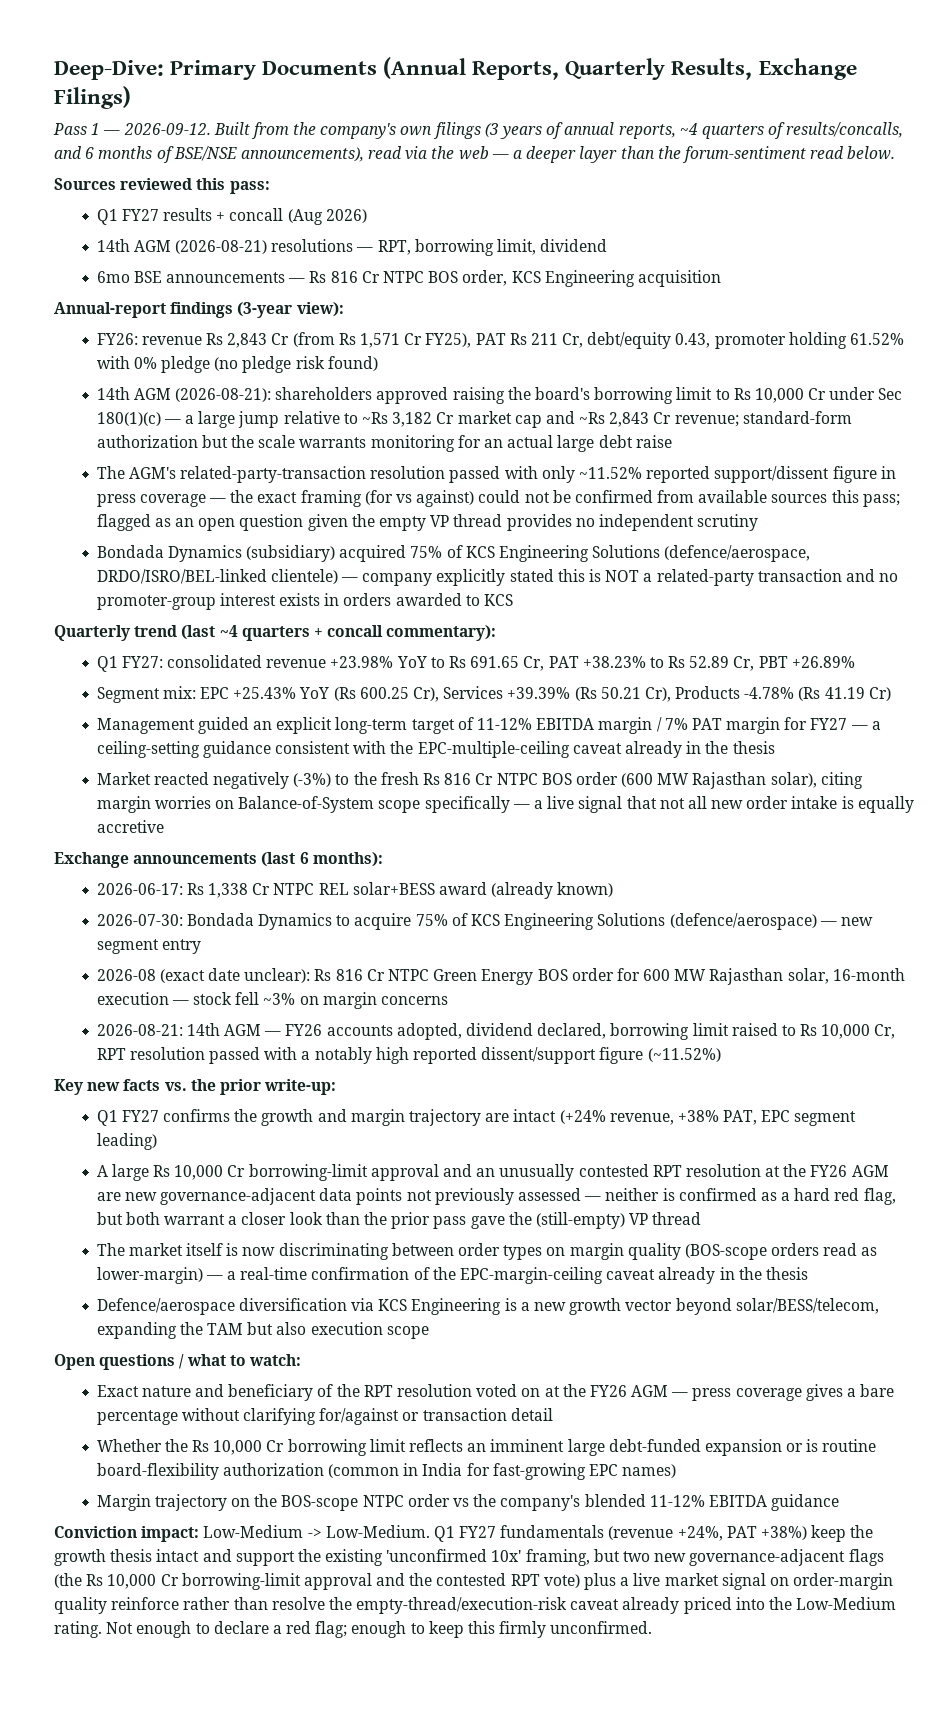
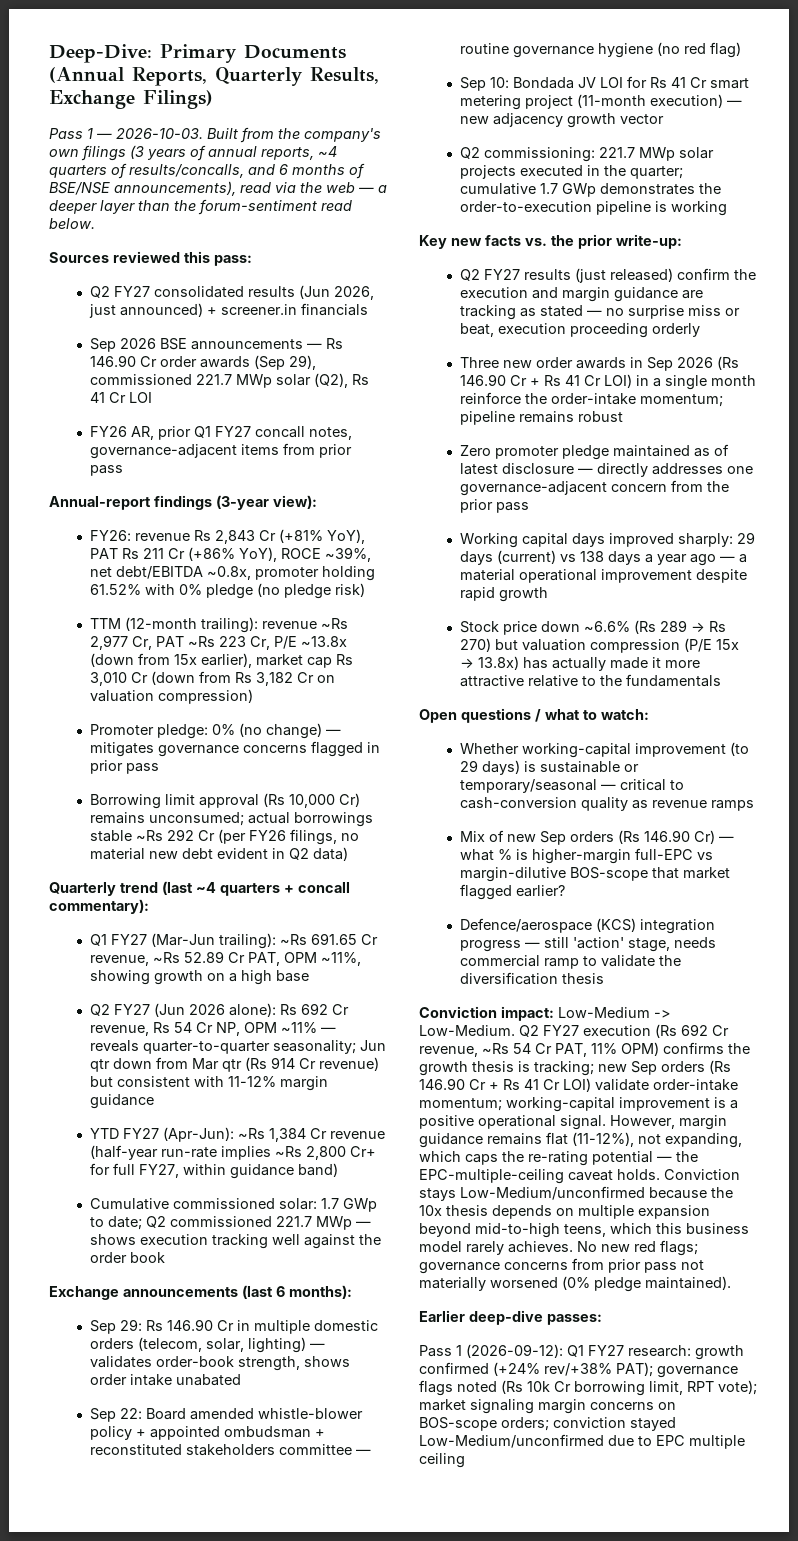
[123,123,211,135] 2026-09-12. -> [116,128,203,139] 2026-10-03.
[96,208,367,225] [96,239,608,256] [96,270,721,287] Q1 FY27 results + concall (Aug 2026) // 14th AGM (2026-08-21) resolutions — RPT, borrowing limit, dividend // 6mo BSE announcements — Rs 816 Cr NTPC BOS order, KCS Engineering acquisition -> [90,285,375,300] [89,303,369,318] [90,338,344,352] [90,355,317,370] [90,373,370,388] [90,392,153,403] [90,426,353,440] [90,443,353,459] [90,465,124,476] Q2 FY27 consolidated results (Jun 2026, just announced) + screener.in financials // Sep 2026 BSE announcements — Rs 146.90 Cr order awards (Sep 29), commissioned 221.7 MWp solar (Q2), Rs 41 Cr LOI // FY26 AR, prior Q1 FY27 concall notes, governance-adjacent items from prior pass
[292,332,711,349] (from Rs 1,571 Cr FY25), PAT Rs 211 Cr, debt/equity 0.43, -> [279,529,366,544] [90,547,372,562] [90,566,252,580] (+81% YoY), PAT Rs 211 Cr (+86% YoY), ROCE ~39%, net debt/EBITDA ~0.8x,
[295,356,378,371] [96,387,903,404] [96,411,852,428] [96,435,672,452] [96,466,896,483] [96,490,900,507] [96,514,759,531] [96,545,811,562] [96,569,899,586] [96,593,513,610] risk found) // 14th AGM (2026-08-21): shareholders approved raising the board's borrowing limit to Rs 10,000 Cr under Sec 180(1)(c) — a large jump relative to ~Rs 3,182 Cr market cap and ~Rs 2,843 Cr revenue; standard-form authorization but the scale warrants monitoring for an actual large debt raise // The AGM's related-party-transaction resolution passed with only ~11.52% reported support/dissent figure in press coverage — the exact framing (for vs against) could not be confirmed from available sources this pass; flagged as an open question given the empty VP thread provides no independent scrutiny // Bondada Dynamics (subsidiary) acquired 75% of KCS Engineering Solutions (defence/aerospace, DRDO/ISRO/BEL-linked clientele) — company explicitly stated this is NOT a related-party transaction and no promoter-group interest exists in orders awarded to KCS -> [335,583,366,597] [90,617,349,633] [90,635,348,650] [90,653,354,668] [90,671,336,686] [90,689,254,704] [90,723,342,739] [90,741,381,757] [90,760,160,774] [90,793,361,809] [90,812,374,827] [90,829,360,845] [90,847,349,861] risk) // TTM (12-month trailing): revenue ~Rs 2,977 Cr, PAT ~Rs 223 Cr, P/E ~13.8x (down from 15x earlier), market cap Rs 3,010 Cr (down from Rs 3,182 Cr on valuation compression) // Promoter pledge: 0% (no change) — mitigates governance concerns flagged in prior pass // Borrowing limit approval (Rs 10,000 Cr) remains unconsumed; actual borrowings stable ~Rs 292 Cr (per FY26 filings, no material new debt evident in Q2 data)
[121,655,855,671] [96,686,891,703] [96,717,881,734] [96,741,775,758] [96,772,863,789] [96,796,914,813] [96,820,164,833] FY27: consolidated revenue +23.98% YoY to Rs 691.65 Cr, PAT +38.23% to Rs 52.89 Cr, PBT +26.89% // Segment mix: EPC +25.43% YoY (Rs 600.25 Cr), Services +39.39% (Rs 50.21 Cr), Products -4.78% (Rs 41.19 Cr) // Management guided an explicit long-term target of 11-12% EBITDA margin / 7% PAT margin for FY27 — a ceiling-setting guidance consistent with the EPC-multiple-ceiling caveat already in the thesis // Market reacted negatively (-3%) to the fresh Rs 816 Cr NTPC BOS order (600 MW Rajasthan solar), citing margin worries on Balance-of-System scope specifically — a live signal that not all new order intake is equally accretive -> [111,933,379,949] [90,951,362,966] [90,970,310,985] [90,1003,350,1017] [90,1022,337,1036] [90,1040,387,1054] [90,1057,380,1072] [90,1076,329,1091] [90,1094,155,1109] [90,1127,386,1142] [90,1145,377,1160] [90,1163,339,1179] [90,1198,378,1212] [90,1216,372,1230] [90,1234,382,1249] [90,1252,166,1263] FY27 (Mar-Jun trailing): ~Rs 691.65 Cr revenue, ~Rs 52.89 Cr PAT, OPM ~11%, showing growth on a high base // Q2 FY27 (Jun 2026 alone): Rs 692 Cr revenue, Rs 54 Cr NP, OPM ~11% — reveals quarter-to-quarter seasonality; Jun qtr down from Mar qtr (Rs 914 Cr revenue) but consistent with 11-12% margin guidance // YTD FY27 (Apr-Jun): ~Rs 1,384 Cr revenue (half-year run-rate implies ~Rs 2,800 Cr+ for full FY27, within guidance band) // Cumulative commissioned solar: 1.7 GWp to date; Q2 commissioned 221.7 MWp — shows execution tracking well against the order book
[96,882,614,899] [96,913,873,930] [96,939,201,954] [96,968,905,985] [96,992,448,1009] [96,1023,896,1040] [96,1047,721,1064] 2026-06-17: Rs 1,338 Cr NTPC REL solar+BESS award (already known) // 2026-07-30: Bondada Dynamics to acquire 75% of KCS Engineering Solutions (defence/aerospace) — new segment entry // 2026-08 (exact date unclear): Rs 816 Cr NTPC Green Energy BOS order for 600 MW Rajasthan solar, 16-month execution — stock fell ~3% on margin concerns // 2026-08-21: 14th AGM — FY26 accounts adopted, dividend declared, borrowing limit raised to Rs 10,000 Cr, RPT resolution passed with a notably high reported dissent/support figure (~11.52%) -> [90,1319,379,1334] [90,1337,326,1353] [90,1356,351,1371] [90,1374,242,1386] [90,1408,364,1422] [90,1426,326,1440] [90,1444,372,1456] [460,42,742,58] [460,76,750,91] [460,94,743,110] [460,113,665,128] [460,147,715,162] [460,165,684,179] [460,183,722,197] [460,201,728,216] Sep 29: Rs 146.90 Cr in multiple domestic orders (telecom, solar, lighting) — validates order-book strength, shows order intake unabated // Sep 22: Board amended whistle-blower policy + appointed ombudsman + reconstituted stakeholders committee — routine governance hygiene (no red flag) // Sep 10: Bondada JV LOI for Rs 41 Cr smart metering project (11-month execution) — new adjacency growth vector // Q2 commissioning: 221.7 MWp solar projects executed in the quarter; cumulative 1.7 GWp demonstrates the order-to-execution pipeline is working
[96,1109,857,1126] [96,1133,157,1150] [96,1164,889,1181] [96,1188,896,1205] [96,1212,702,1229] [96,1243,878,1260] [96,1267,808,1284] [96,1298,879,1315] [96,1322,429,1339] Q1 FY27 confirms the growth and margin trajectory are intact (+24% revenue, +38% PAT, EPC segment leading) // A large Rs 10,000 Cr borrowing-limit approval and an unusually contested RPT resolution at the FY26 AGM are new governance-adjacent data points not previously assessed — neither is confirmed as a hard red flag, but both warrant a closer look than the prior pass gave the (still-empty) VP thread // The market itself is now discriminating between order types on margin quality (BOS-scope orders read as lower-margin) — a real-time confirmation of the EPC-margin-ceiling caveat already in the thesis // Defence/aerospace diversification via KCS Engineering is a new growth vector beyond solar/BESS/telecom, expanding the TAM but also execution scope -> [460,268,757,283] [460,287,704,302] [460,305,741,320] [460,323,701,338] [460,356,740,371] [460,374,757,390] [460,392,724,407] [460,411,624,425] [460,444,730,460] [460,463,754,477] [460,480,730,496] [460,499,530,513] [460,532,756,548] [460,550,748,566] [460,569,748,583] [460,587,549,602] [460,620,727,635] [460,638,740,653] [460,656,701,671] [460,674,722,687] Q2 FY27 results (just released) confirm the execution and margin guidance are tracking as stated — no surprise miss or beat, execution proceeding orderly // Three new order awards in Sep 2026 (Rs 146.90 Cr + Rs 41 Cr LOI) in a single month reinforce the order-intake momentum; pipeline remains robust // Zero promoter pledge maintained as of latest disclosure — directly addresses one governance-adjacent concern from the prior pass // Working capital days improved sharply: 29 days (current) vs 138 days a year ago — a material operational improvement despite rapid growth // Stock price down ~6.6% (Rs 289 → Rs 270) but valuation compression (P/E 15x → 13.8x) has actually made it more attractive relative to the fundamentals
[96,1384,895,1401] [96,1408,553,1425] [96,1439,877,1456] [96,1463,677,1480] [96,1494,840,1511] Exact nature and beneficiary of the RPT resolution voted on at the FY26 AGM — press coverage gives a bare percentage without clarifying for/against or transaction detail // Whether the Rs 10,000 Cr borrowing limit reflects an imminent large debt-funded expansion or is routine board-flexibility authorization (common in India for fast-growing EPC names) // Margin trajectory on the BOS-scope NTPC order vs the company's blended 11-12% EBITDA guidance -> [460,742,750,758] [460,760,640,775] [460,779,685,793] [460,797,755,811] [460,830,735,845] [460,848,714,864] [460,867,731,882] [460,884,566,900] [460,918,716,934] [460,937,717,952] [460,955,682,969] [460,972,605,985] Whether working-capital improvement (to 29 days) is sustainable or temporary/seasonal — critical to cash-conversion quality as revenue ramps // Mix of new Sep orders (Rs 146.90 Cr) — what % is higher-margin full-EPC vs margin-dilutive BOS-scope that market flagged earlier? // Defence/aerospace (KCS) integration progress — still 'action' stage, needs commercial ramp to validate the diversification thesis
[433,1525,874,1542] [54,1549,884,1566] [54,1573,894,1590] [54,1597,897,1614] [54,1621,653,1638] Q1 FY27 fundamentals (revenue +24%, PAT +38%) keep the growth thesis intact and support the existing 'unconfirmed 10x' framing, but two new governance-adjacent flags (the Rs 10,000 Cr borrowing-limit approval and the contested RPT vote) plus a live market signal on order-margin quality reinforce rather than resolve the empty-thread/execution-risk caveat already priced into the Low-Medium rating. Not enough to declare a red flag; enough to keep this firmly unconfirmed. -> [519,1024,729,1038] [419,1042,750,1057] [419,1060,731,1076] [419,1078,738,1092] [419,1097,738,1112] [419,1115,727,1130] [419,1132,742,1148] [419,1151,698,1166] [419,1169,740,1184] [419,1186,733,1201] [419,1205,710,1219] [419,1223,749,1238] [419,1240,698,1256] [419,1258,704,1274] [419,1276,731,1292] [419,1310,602,1325] [419,1344,744,1360] [419,1362,738,1378] [419,1380,757,1396] [419,1399,676,1414] [419,1417,676,1431] [419,1434,745,1449] [419,1453,465,1468] Q2 FY27 execution (Rs 692 Cr revenue, ~Rs 54 Cr PAT, 11% OPM) confirms the growth thesis is tracking; new Sep orders (Rs 146.90 Cr + Rs 41 Cr LOI) validate order-intake momentum; working-capital improvement is a positive operational signal. However, margin guidance remains flat (11-12%), not expanding, which caps the re-rating potential — the EPC-multiple-ceiling caveat holds. Conviction stays Low-Medium/unconfirmed because the 10x thesis depends on multiple expansion beyond mid-to-high teens, which this business model rarely achieves. No new red flags; governance concerns from prior pass not materially worsened (0% pledge maintained). // Earlier deep-dive passes: // Pass 1 (2026-09-12): Q1 FY27 research: growth confirmed (+24% rev/+38% PAT); governance flags noted (Rs 10k Cr borrowing limit, RPT vote); market signaling margin concerns on BOS-scope orders; conviction stayed Low-Medium/unconfirmed due to EPC multiple ceiling

